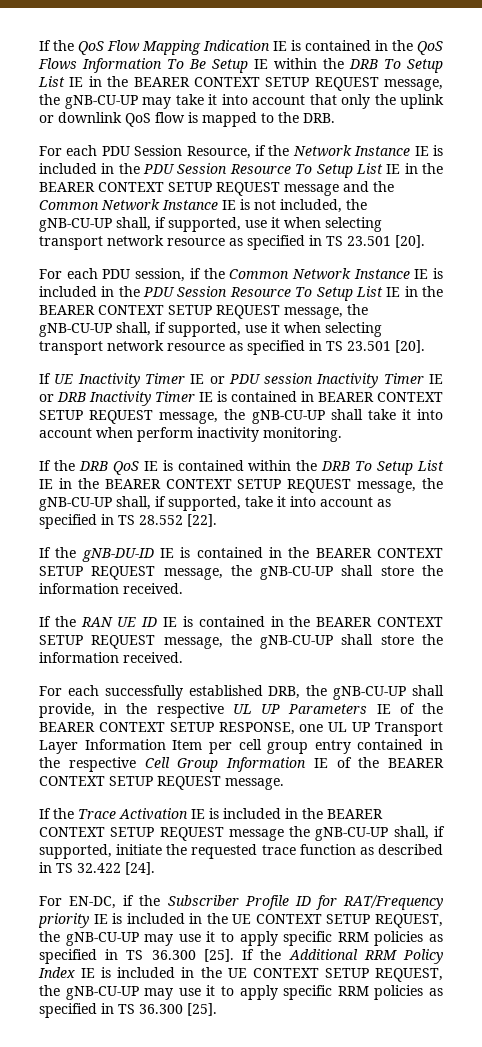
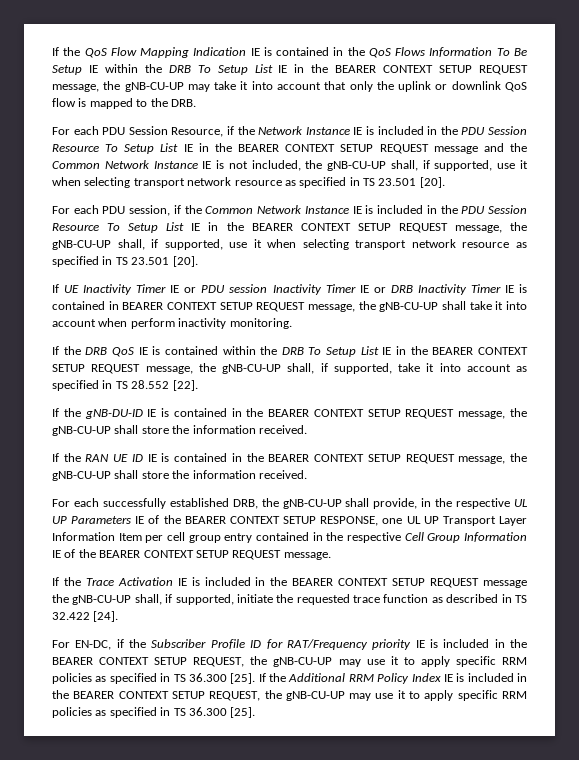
[232,914,252,924] UE -> [52,657,93,665] BEARER
[227,968,247,978] UE -> [73,691,115,699] BEARER

